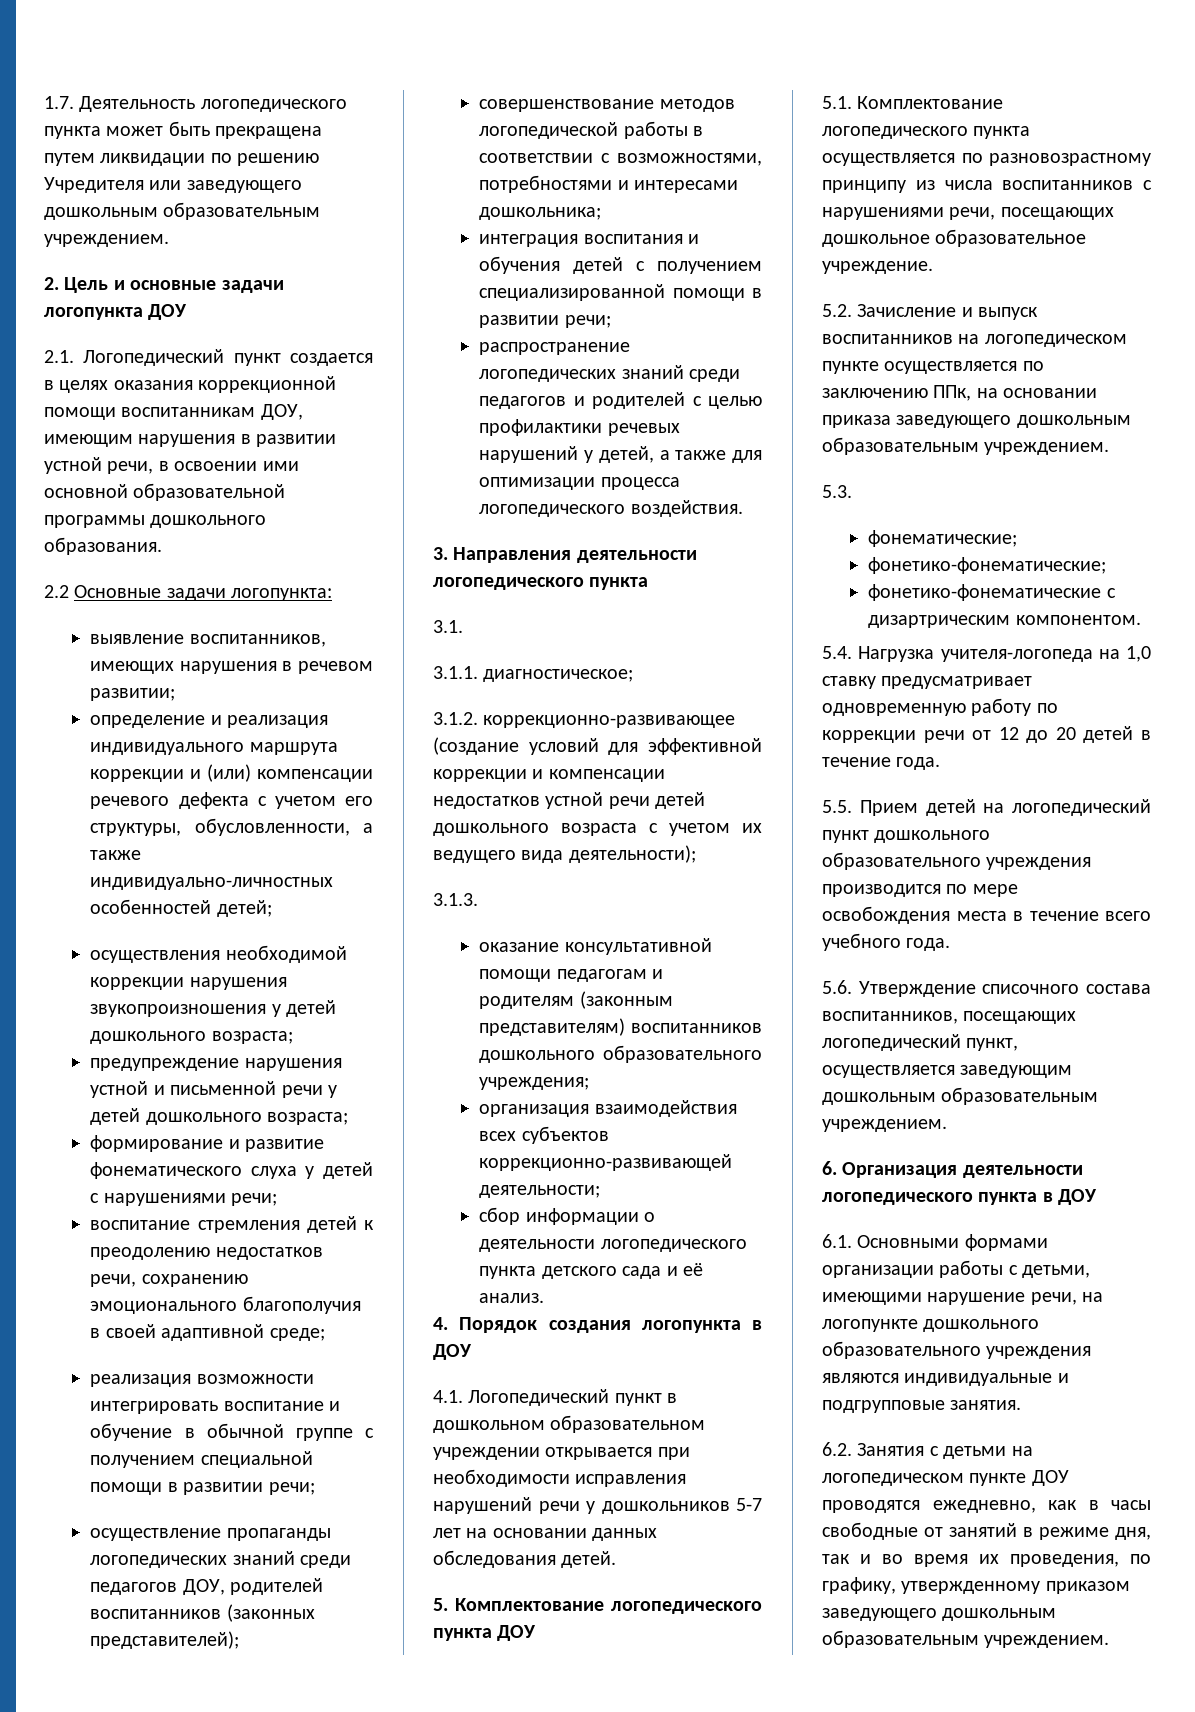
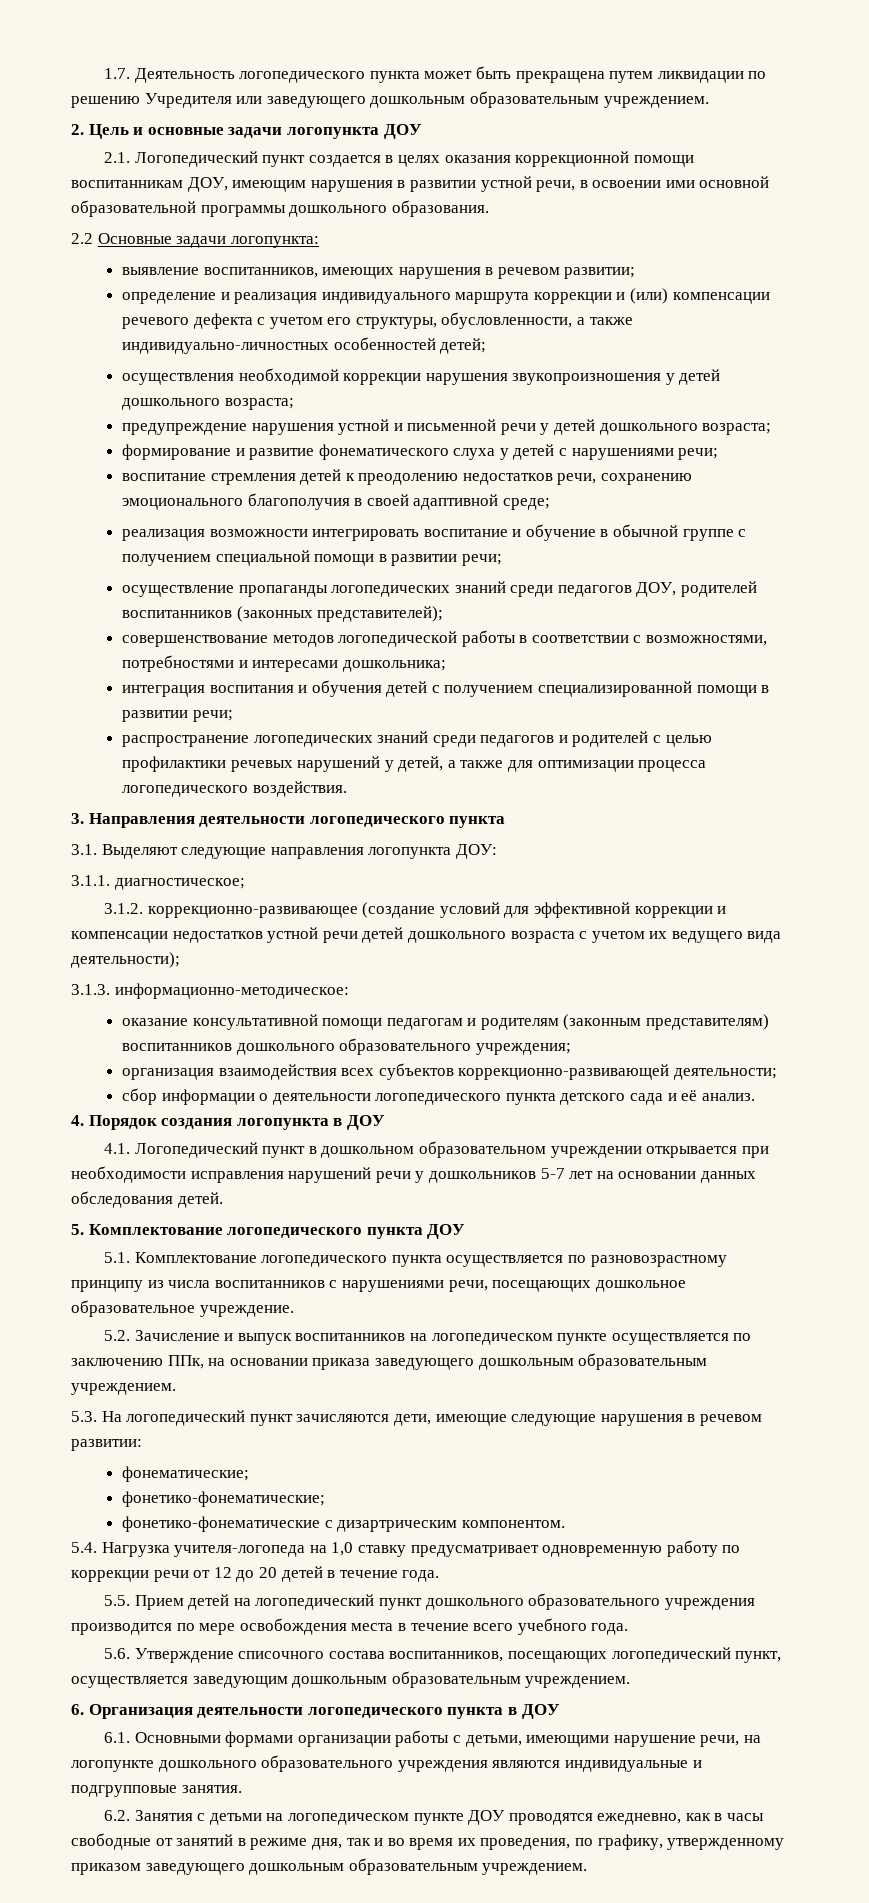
(463, 626) none -> [101,844,497,859] Выделяют следующие направления логопункта ДОУ:
(478, 899) none -> [114,983,349,999] информационно-методическое:
(852, 491) none -> [101,1410,762,1426] [71,1439,142,1451] На логопедический пункт зачисляются дети, имеющие следующие нарушения в речевом развитии:

